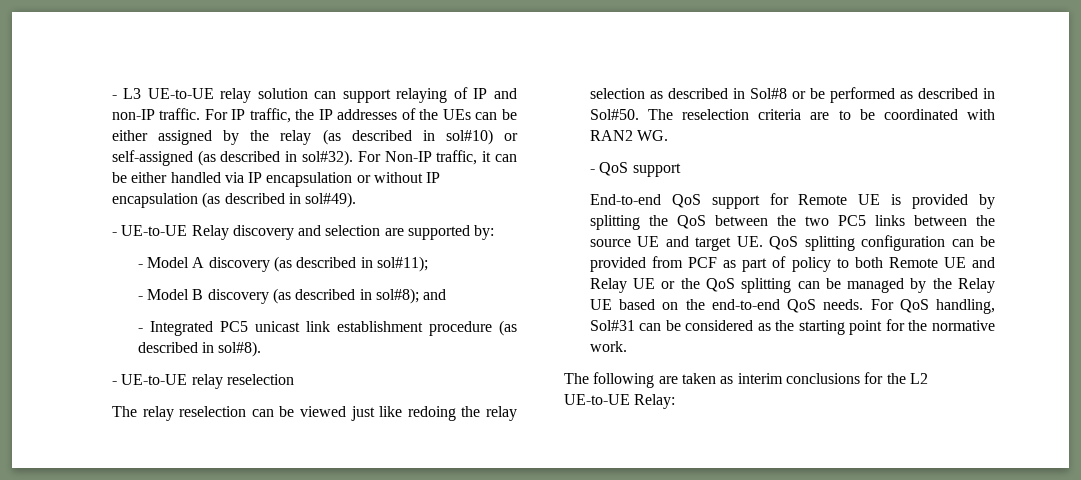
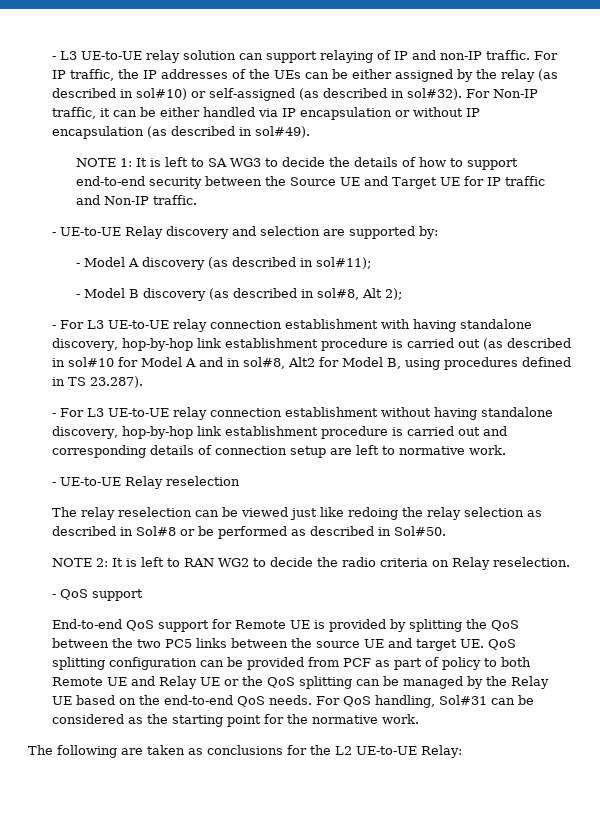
(357, 200) none -> [76,157,519,170] [76,176,546,189] [76,195,198,205] // NOTE 1: It is left to SA WG3 to decide the details of how to support end-to-end security between the Source UE and Target UE for IP traffic and Non-IP traffic.
[376,288,447,304] [137,320,517,336] [137,341,262,357] [111,374,223,389] sol#8); and // - Integrated PC5 unicast link establishment procedure (as described in sol#8). // - UE-to-UE relay -> [317,288,403,300] [52,319,533,332] [52,338,572,351] [52,357,572,370] [52,376,144,388] [52,407,554,420] [52,426,508,439] [52,445,507,458] [52,476,164,489] sol#8, Alt 2); // - For L3 UE-to-UE relay connection establishment with having standalone discovery, hop-by-hop link establishment procedure is carried out (as described in sol#10 for Model A and in sol#8, Alt2 for Model B, using procedures defined in TS 23.287). // - For L3 UE-to-UE relay connection establishment without having standalone discovery, hop-by-hop link establishment procedure is carried out and corresponding details of connection setup are left to normative work. // - UE-to-UE Relay
[648,109,995,120] [589,130,669,141] The reselection criteria are to be coordinated with RAN2 WG. -> [52,557,571,570] // NOTE 2: It is left to RAN WG2 to decide the radio criteria on Relay reselection.
[737,373,783,384] interim -> (203, 751) none

